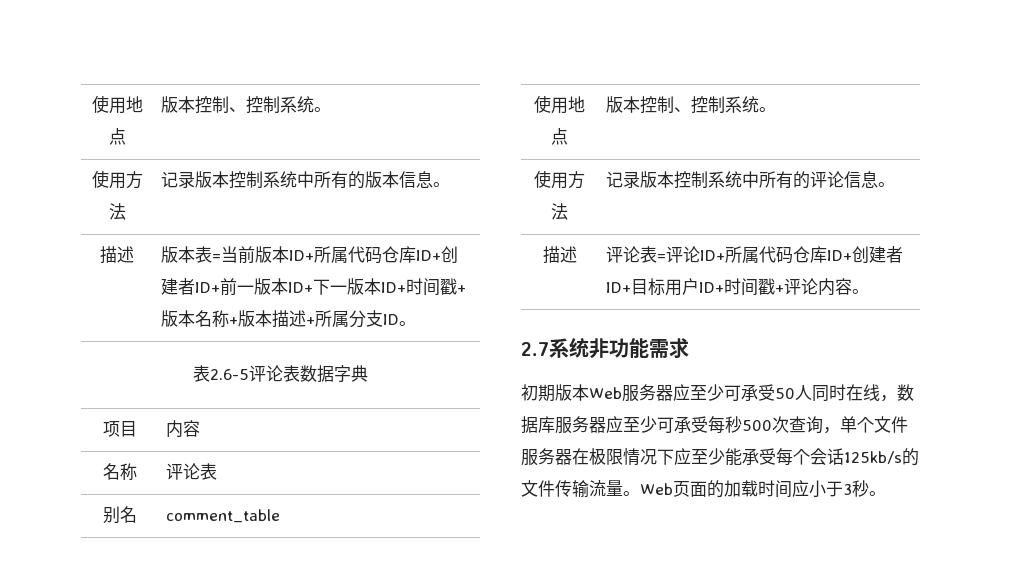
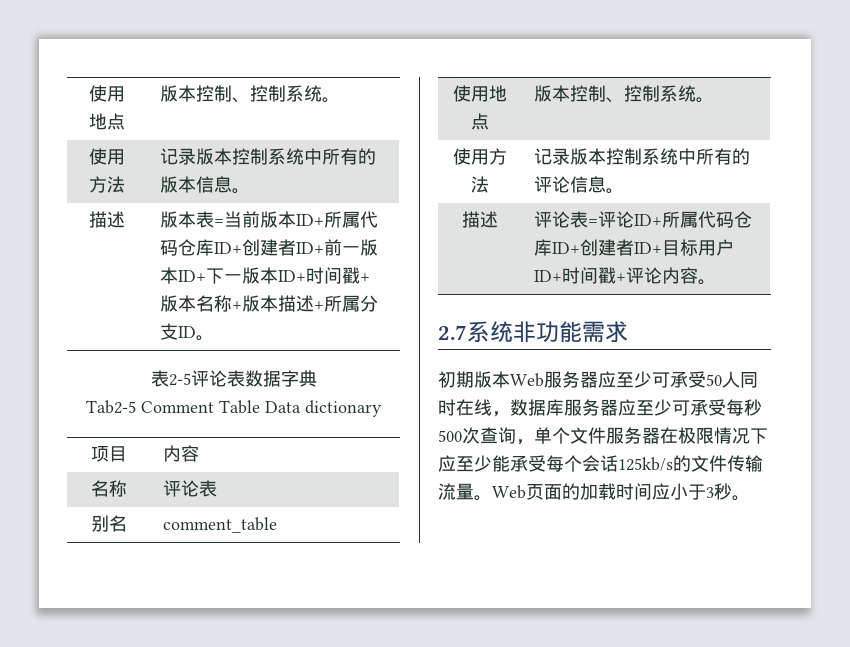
[210,369,249,380] 2.6-5 -> [168,373,191,386] 2-5
(368, 373) none -> [86,400,382,417] // Tab2-5 Comment Table Data dictionary

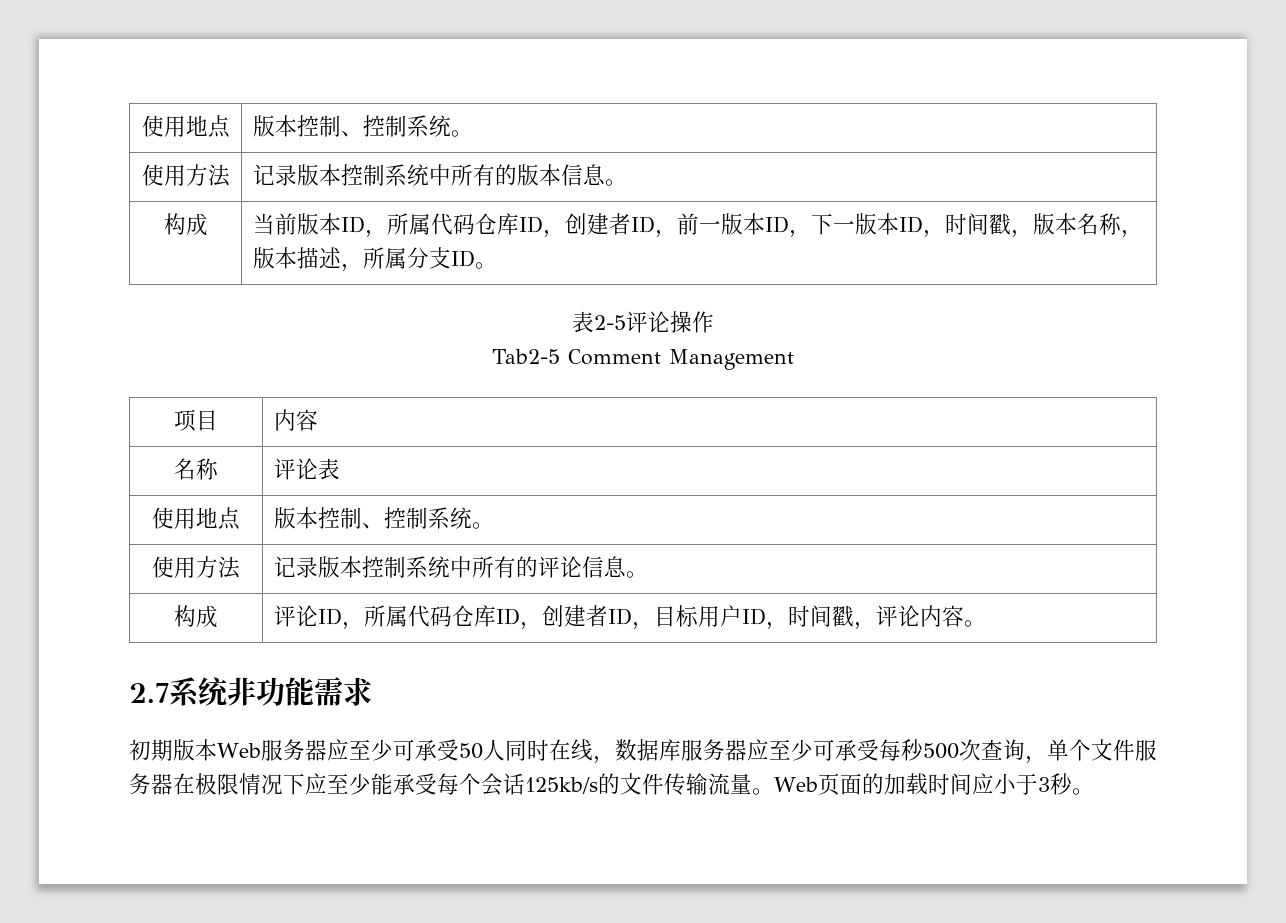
[89,211,125,228] [159,211,224,228] 描述 | 版本表= -> [163,213,208,236] 构成 |
[295,211,378,228] [159,239,324,256] ID+所属代码仓库ID+创建者ID+ -> [340,213,677,238] ID，所属代码仓库ID，创建者ID，
[177,270,206,282] ID+ -> [764,216,811,238] ID，
[277,267,370,284] ID+时间戳+ -> [898,213,1033,238] ID，时间戳，
[231,301,242,310] + -> [1120,230,1143,238] ，
[313,301,324,310] + -> [340,264,363,272] ，
[226,370,317,387] 表数据字典 -> [670,311,714,333] 操作
[219,400,382,417] Table Data dictionary -> [669,349,795,370] Management
[90,515,127,532] [162,517,277,533] // 别名 | comment_table -> (340, 469) none
[461,211,498,228] [533,211,752,228] [533,239,734,256] [533,267,626,284] 描述 | 评论表=评论ID+所属代码仓库ID+创建者ID+目标用户ID+时间戳+ -> [174,605,218,628] [273,605,876,630] 构成 | 评论ID，所属代码仓库ID，创建者ID，目标用户ID，时间戳，

